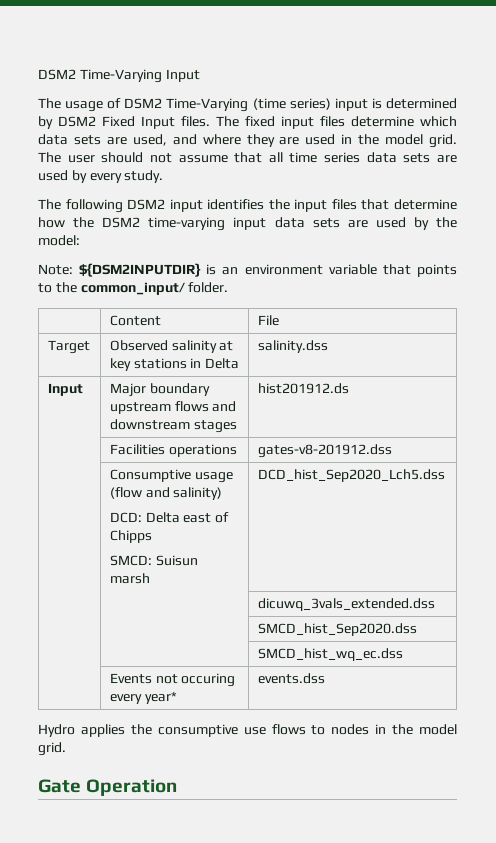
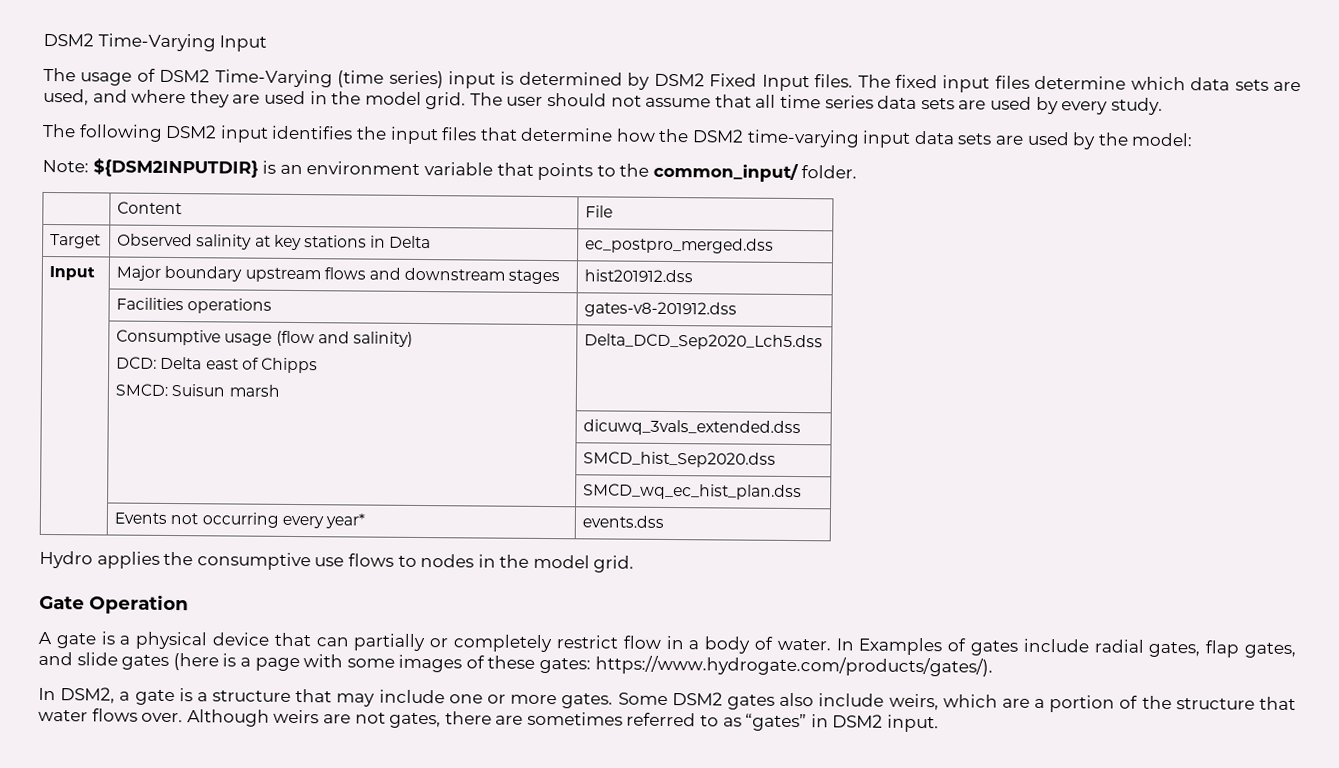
[257,340,328,353] salinity.dss -> [585,237,775,254] ec_postpro_merged.dss
[257,383,349,394] hist201912.ds -> [584,269,694,283] hist201912.dss
[257,469,445,482] DCD_hist_Sep2020_Lch5.dss -> [584,333,824,351] Delta_DCD_Sep2020_Lch5.dss
[257,648,403,661] SMCD_hist_wq_ec.dss -> [583,483,803,501] SMCD_wq_ec_hist_plan.dss
[181,673,236,687] occuring -> [201,512,279,528] occurring
(178, 787) none -> [38,631,1296,659] [38,651,993,677] [38,687,1297,713] [38,708,940,733] // A gate is a physical device that can partially or completely restrict flow in a body of water. In Examples of gates include radial gates, flap gates, and slide gates (here is a page with some images of these gates: https://www.hydrogate.com/products/gates/). // In DSM2, a gate is a structure that may include one or more gates. Some DSM2 gates also include weirs, which are a portion of the structure that water flows over. Although weirs are not gates, there are sometimes referred to as “gates” in DSM2 input.

